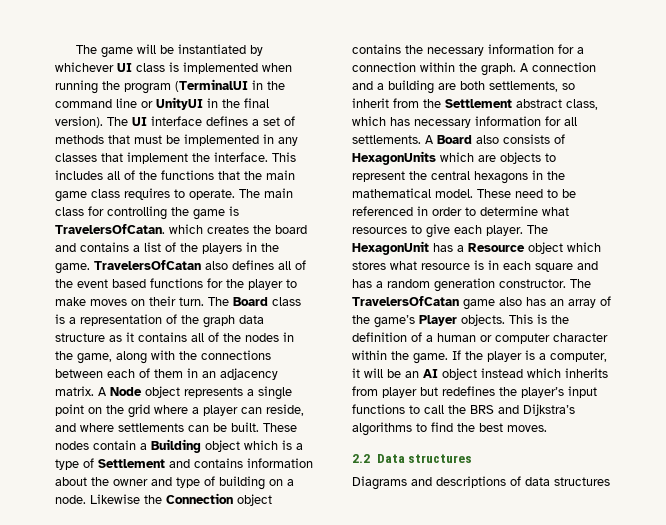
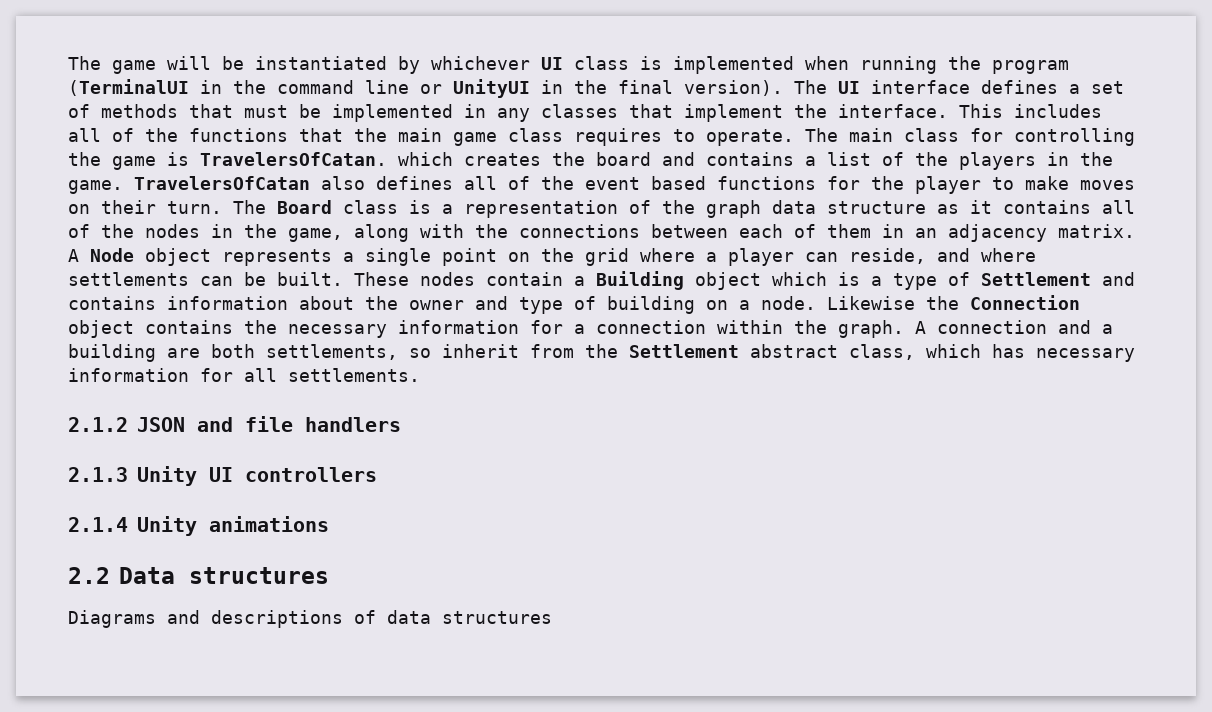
[425,134,565,144] [352,151,556,165] [352,170,565,184] [352,188,576,198] [352,206,569,216] [352,224,548,238] [352,241,601,255] [352,260,598,272] [352,278,591,292] [352,296,611,310] [352,314,569,328] [352,332,608,344] [352,350,607,364] [352,368,608,380] [352,386,597,398] [352,404,575,416] [352,422,547,436] A Board also consists of HexagonUnits which are objects to represent the central hexagons in the mathematical model. These need to be referenced in order to determine what resources to give each player. The HexagonUnit has a Resource object which stores what resource is in each square and has a random generation constructor. The TravelersOfCatan game also has an array of the game’s Player objects. This is the definition of a human or computer character within the game. If the player is a computer, it will be an AI object instead which inherits from player but redefines the player’s input functions to call the BRS and Dijkstra’s algorithms to find the best moves. -> [68,416,401,432] [68,466,377,486] [68,516,329,536] // 2.1.2 JSON and file handlers // 2.1.3 Unity UI controllers // 2.1.4 Unity animations

